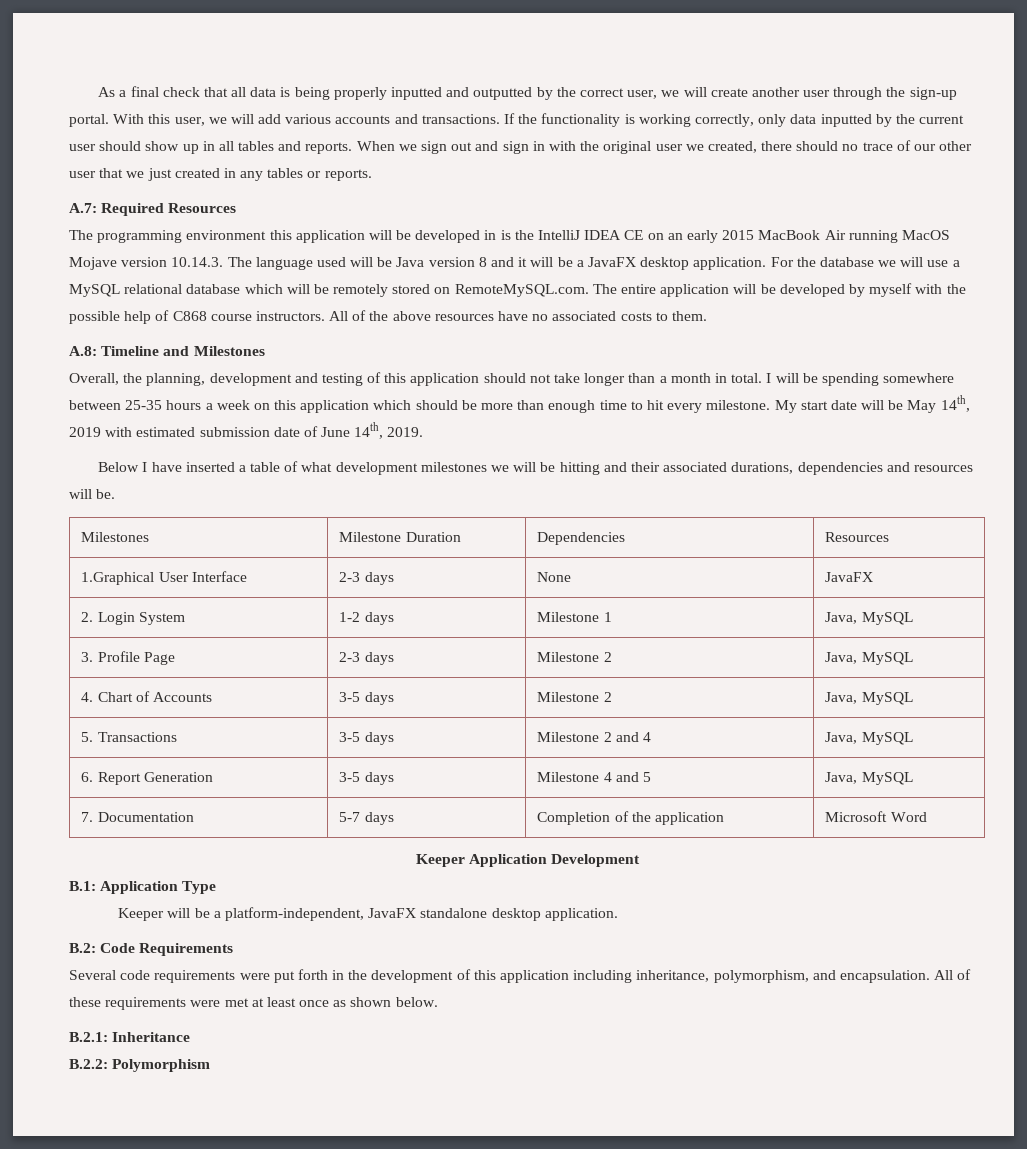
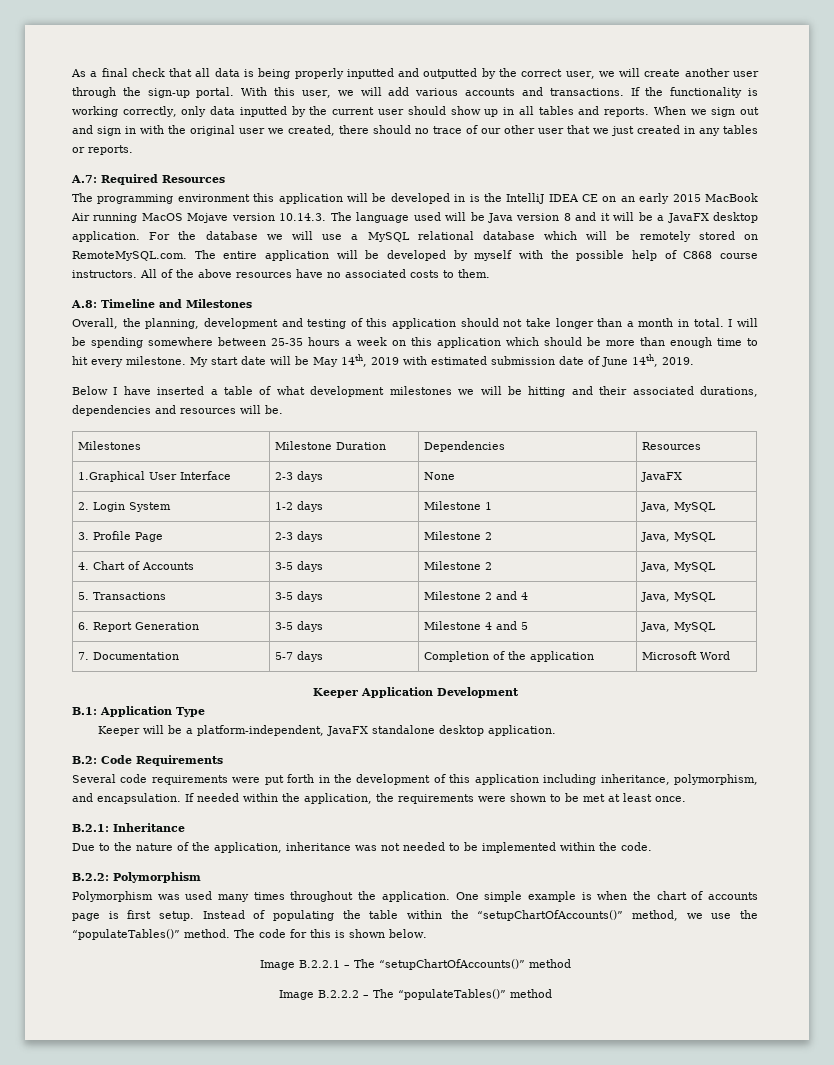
[934,969,972,980] [69,997,438,1010] [69,1032,191,1042] [69,1059,211,1072] All of these requirements were met at least once as shown below. // B.2.1: Inheritance // B.2.2: Polymorphism -> [185,793,686,804] [72,823,185,832] [72,842,652,853] [72,872,201,883] [72,891,758,902] [72,910,758,921] [72,929,427,940] [259,959,571,970] [278,989,552,1000] If needed within the application, the requirements were shown to be met at least once. // B.2.1: Inheritance // Due to the nature of the application, inheritance was not needed to be implemented within the code. // B.2.2: Polymorphism // Polymorphism was used many times throughout the application. One simple example is when the chart of accounts page is first setup. Instead of populating the table within the “setupChartOfAccounts()” method, we use the “populateTables()” method. The code for this is shown below. // Image B.2.2.1 – The “setupChartOfAccounts()” method // Image B.2.2.2 – The “populateTables()” method

